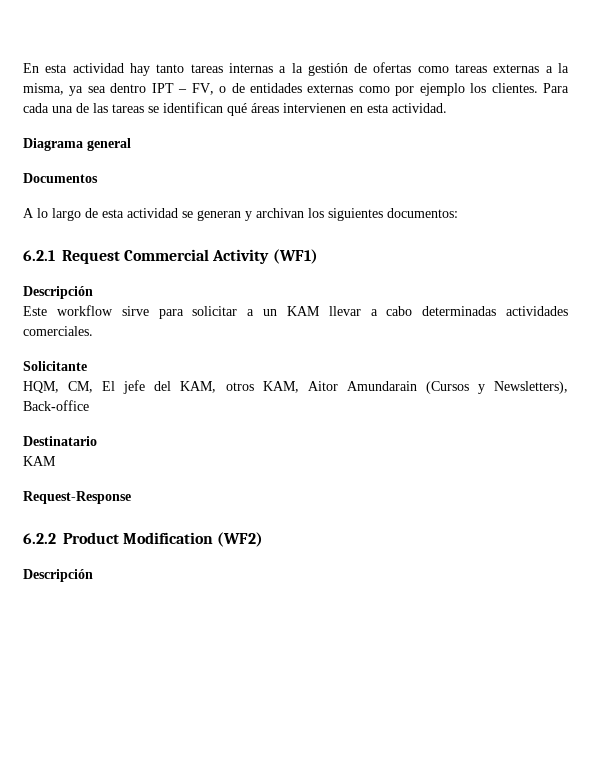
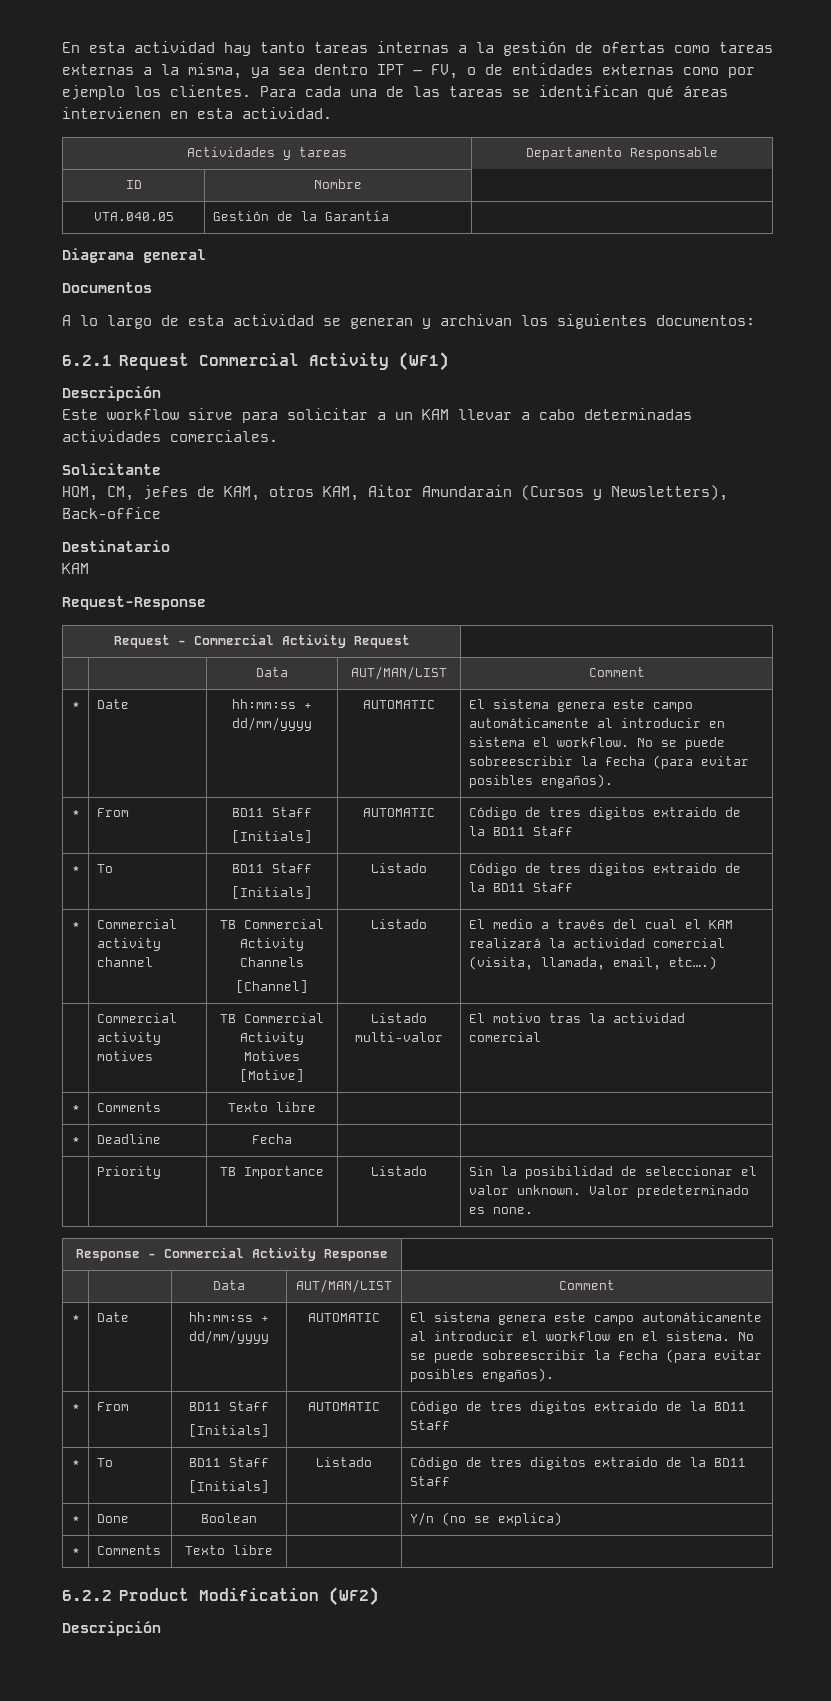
(447, 108) none -> [187,147,347,160] [526,147,718,160] [125,180,142,189] [314,179,362,189] [93,212,174,221] [212,210,389,221] // Actividades y tareas | Departamento Responsable // ID | Nombre | // VTA.040.05 | Gestión de la Garantía |
[102,380,172,394] El jefe del -> [143,485,215,500] jefes de
(131, 497) none -> [113,634,410,648] [256,667,288,677] [351,666,448,680] [588,667,645,677] [72,702,81,709] [96,699,129,709] [232,699,312,709] [232,717,312,731] [363,700,436,709] [468,699,693,712] [468,718,725,728] [468,737,725,750] [468,755,749,769] [468,774,613,788] [72,810,81,817] [96,808,129,817] [232,807,312,817] [232,830,312,843] [363,808,436,817] [468,807,741,820] [468,826,573,836] [72,866,81,873] [96,864,113,873] [232,863,312,873] [232,886,312,899] [371,863,428,873] [468,863,741,876] [468,882,573,892] [72,922,81,929] [96,919,177,929] [96,938,161,951] [96,957,153,967] [220,919,324,929] [240,938,304,951] [240,957,304,967] [236,980,308,993] [371,919,428,929] [468,919,733,929] [468,938,725,948] [468,956,717,970] [96,1013,177,1023] [96,1032,161,1045] [96,1051,153,1061] [220,1013,324,1023] [240,1032,304,1045] [244,1051,300,1061] [240,1069,304,1082] [371,1013,428,1023] [355,1032,444,1042] [468,1013,685,1023] [468,1032,541,1042] [72,1105,81,1112] [96,1102,161,1112] [228,1102,316,1112] [72,1137,81,1144] [96,1134,161,1144] [252,1134,292,1144] [96,1166,161,1179] [220,1166,324,1179] [371,1166,428,1176] [468,1166,757,1179] [468,1185,749,1198] [468,1207,533,1214] [76,1247,388,1261] [213,1280,245,1290] [296,1279,392,1293] [559,1280,615,1290] [72,1315,81,1322] [96,1312,129,1322] [189,1312,269,1322] [189,1330,269,1344] [308,1313,380,1322] [409,1312,762,1325] [409,1331,754,1341] [409,1349,762,1363] [409,1368,554,1382] [72,1404,81,1411] [96,1402,129,1411] [189,1401,269,1411] [189,1424,269,1437] [308,1402,380,1411] [409,1401,746,1414] [409,1420,450,1430] [72,1460,81,1467] [96,1458,113,1467] [189,1457,269,1467] [189,1480,269,1493] [316,1457,372,1467] [409,1457,746,1470] [409,1476,450,1486] [72,1516,81,1523] [96,1514,129,1523] [201,1513,257,1523] [409,1512,562,1526] [72,1548,81,1555] [96,1545,161,1555] [185,1545,273,1555] // Request - Commercial Activity Request | // | | Data | AUT/MAN/LIST | Comment // * | Date | hh:mm:ss + dd/mm/yyyy | AUTOMATIC | El sistema genera este campo automáticamente al introducir en sistema el workflow. No se puede sobreescribir la fecha (para evitar posibles engaños). // * | From | BD11 Staff // [Initials] | AUTOMATIC | Código de tres digitos extraido de la BD11 Staff // * | To | BD11 Staff // [Initials] | Listado | Código de tres digitos extraido de la BD11 Staff // * | Commercial activity channel | TB Commercial Activity Channels // [Channel] | Listado | El medio a través del cual el KAM realizará la actividad comercial (visita, llamada, email, etc….) // | Commercial activity motives | TB Commercial Activity Motives [Motive] | Listado multi-valor | El motivo tras la actividad comercial // * | Comments | Texto libre | | // * | Deadline | Fecha | | // | Priority | TB Importance | Listado | Sin la posibilidad de seleccionar el valor unknown. Valor predeterminado es none. // Response - Commercial Activity Response | // | | Data | AUT/MAN/LIST | Comment // * | Date | hh:mm:ss + dd/mm/yyyy | AUTOMATIC | El sistema genera este campo automáticamente al introducir el workflow en el sistema. No se puede sobreescribir la fecha (para evitar posibles engaños). // * | From | BD11 Staff // [Initials] | AUTOMATIC | Código de tres digitos extraido de la BD11 Staff // * | To | BD11 Staff // [Initials] | Listado | Código de tres digitos extraido de la BD11 Staff // * | Done | Boolean | | Y/n (no se explica) // * | Comments | Texto libre | |

